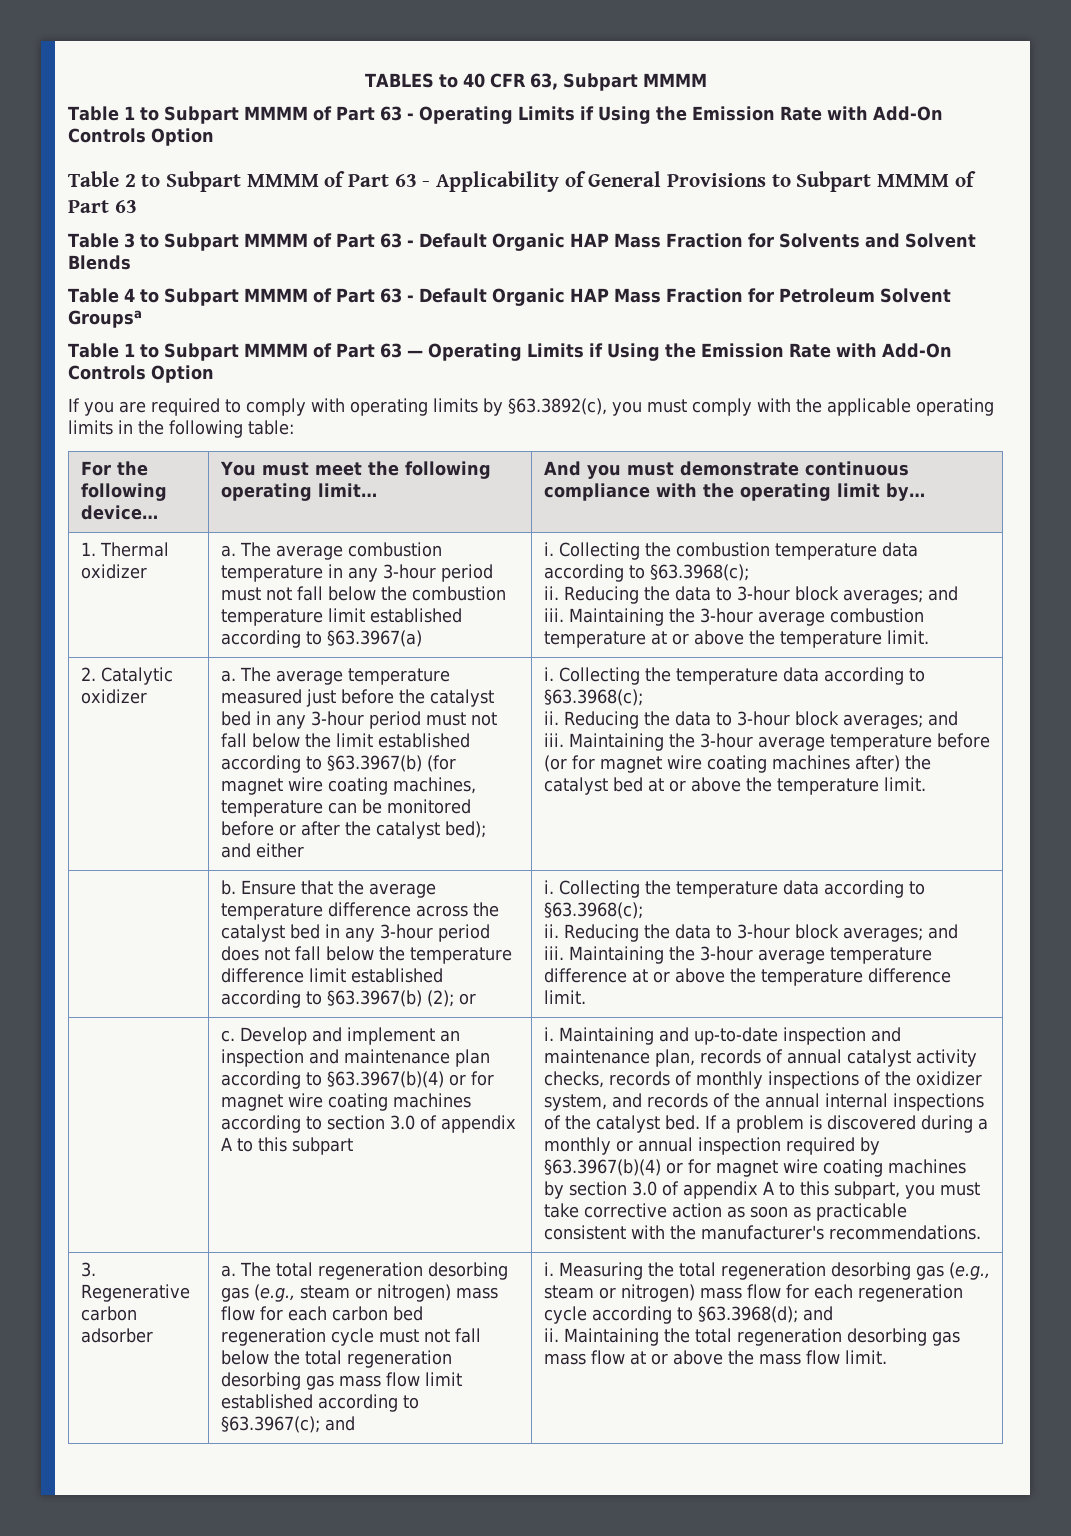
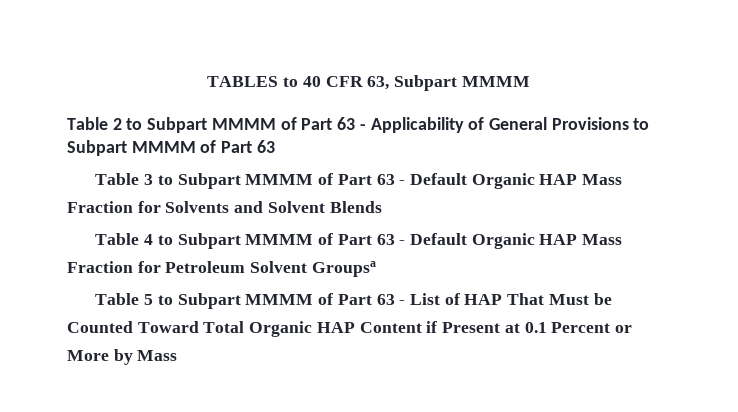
[68,106,943,124] [68,128,214,146] // Table 1 to Subpart MMMM of Part 63 - Operating Limits if Using the Emission Rate with Add-On Controls Option -> (530, 81) none
[123,343,952,361] [68,365,214,383] [68,398,994,416] [68,420,294,438] [80,461,148,476] [80,483,167,501] [80,505,158,520] [219,461,491,479] [220,483,377,501] [543,461,909,479] [543,483,925,501] [80,542,169,557] [80,564,147,579] [220,542,442,560] [220,564,493,582] [220,586,506,601] [220,608,462,626] [220,630,422,648] [543,542,918,560] [543,564,749,582] [543,586,958,604] [543,608,924,626] [543,630,929,648] [80,667,173,685] [80,689,147,704] [220,667,450,685] [220,689,494,707] [220,711,497,729] [220,733,470,748] [220,755,456,773] [220,777,476,795] [220,799,471,817] [220,821,486,839] [220,843,304,858] [543,667,925,685] [543,689,643,706] [543,711,958,729] [543,733,990,751] [543,755,931,773] [543,777,926,795] [220,880,436,898] [220,902,499,920] [220,924,490,942] [220,946,512,964] [220,968,443,983] [220,990,476,1008] [543,880,925,898] [543,902,643,919] [543,924,958,942] [543,946,932,964] [543,968,951,986] [543,990,586,1004] [220,1027,460,1045] [220,1049,490,1067] [220,1071,494,1089] [220,1093,471,1111] [220,1115,516,1133] [220,1137,353,1155] [543,1027,901,1045] [543,1049,977,1067] [543,1071,982,1089] [543,1093,984,1111] [543,1115,988,1133] [543,1137,880,1155] [543,1159,966,1177] [543,1181,980,1199] [543,1203,907,1221] [543,1225,981,1240] [80,1262,96,1277] [80,1284,190,1302] [80,1306,137,1321] [80,1328,153,1343] [220,1262,508,1280] [220,1284,498,1302] [220,1306,423,1321] [220,1328,481,1346] [220,1350,452,1368] [220,1372,462,1390] [220,1394,419,1412] [220,1416,355,1433] [543,1262,990,1280] [543,1284,963,1302] [543,1306,833,1324] [543,1328,960,1346] [543,1350,887,1365] 1 to Subpart MMMM of Part 63 — Operating Limits if Using the Emission Rate with Add-On Controls Option // If you are required to comply with operating limits by §63.3892(c), you must comply with the applicable operating limits in the following table: // For the following device… | You must meet the following operating limit… | And you must demonstrate continuous compliance with the operating limit by… // 1. Thermal oxidizer | a. The average combustion temperature in any 3-hour period must not fall below the combustion temperature limit established according to §63.3967(a) | i. Collecting the combustion temperature data according to §63.3968(c); // ii. Reducing the data to 3-hour block averages; and // iii. Maintaining the 3-hour average combustion temperature at or above the temperature limit. // 2. Catalytic oxidizer | a. The average temperature measured just before the catalyst bed in any 3-hour period must not fall below the limit established according to §63.3967(b) (for magnet wire coating machines, temperature can be monitored before or after the catalyst bed); and either | i. Collecting the temperature data according to §63.3968(c); // ii. Reducing the data to 3-hour block averages; and // iii. Maintaining the 3-hour average temperature before (or for magnet wire coating machines after) the catalyst bed at or above the temperature limit. // | b. Ensure that the average temperature difference across the catalyst bed in any 3-hour period does not fall below the temperature difference limit established according to §63.3967(b) (2); or | i. Collecting the temperature data according to §63.3968(c); // ii. Reducing the data to 3-hour block averages; and // iii. Maintaining the 3-hour average temperature difference at or above the temperature difference limit. // | c. Develop and implement an inspection and maintenance plan according to §63.3967(b)(4) or for magnet wire coating machines according to section 3.0 of appendix A to this subpart | i. Maintaining and up-to-date inspection and maintenance plan, records of annual catalyst activity checks, records of monthly inspections of the oxidizer system, and records of the annual internal inspections of the catalyst bed. If a problem is discovered during a monthly or annual inspection required by §63.3967(b)(4) or for magnet wire coating machines by section 3.0 of appendix A to this subpart, you must take corrective action as soon as practicable consistent with the manufacturer's recommendations. // 3. Regenerative carbon adsorber | a. The total regeneration desorbing gas (e.g., steam or nitrogen) mass flow for each carbon bed regeneration cycle must not fall below the total regeneration desorbing gas mass flow limit established according to §63.3967(c); and | i. Measuring the total regeneration desorbing gas (e.g., steam or nitrogen) mass flow for each regeneration cycle according to §63.3968(d); and // ii. Maintaining the total regeneration desorbing gas mass flow at or above the mass flow limit. -> [144,293,612,309] [67,321,632,337] [67,349,178,365] 5 to Subpart MMMM of Part 63 - List of HAP That Must be Counted Toward Total Organic HAP Content if Present at 0.1 Percent or More by Mass

